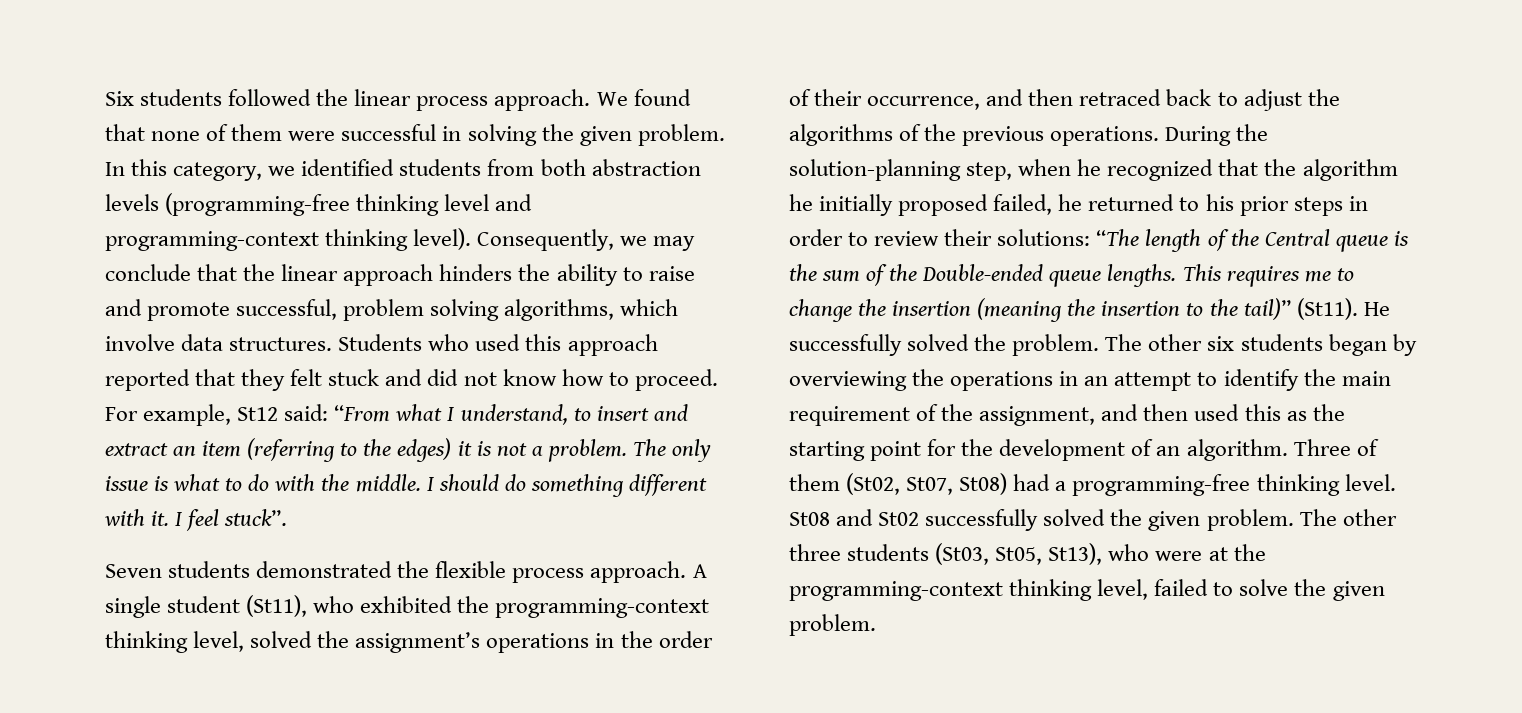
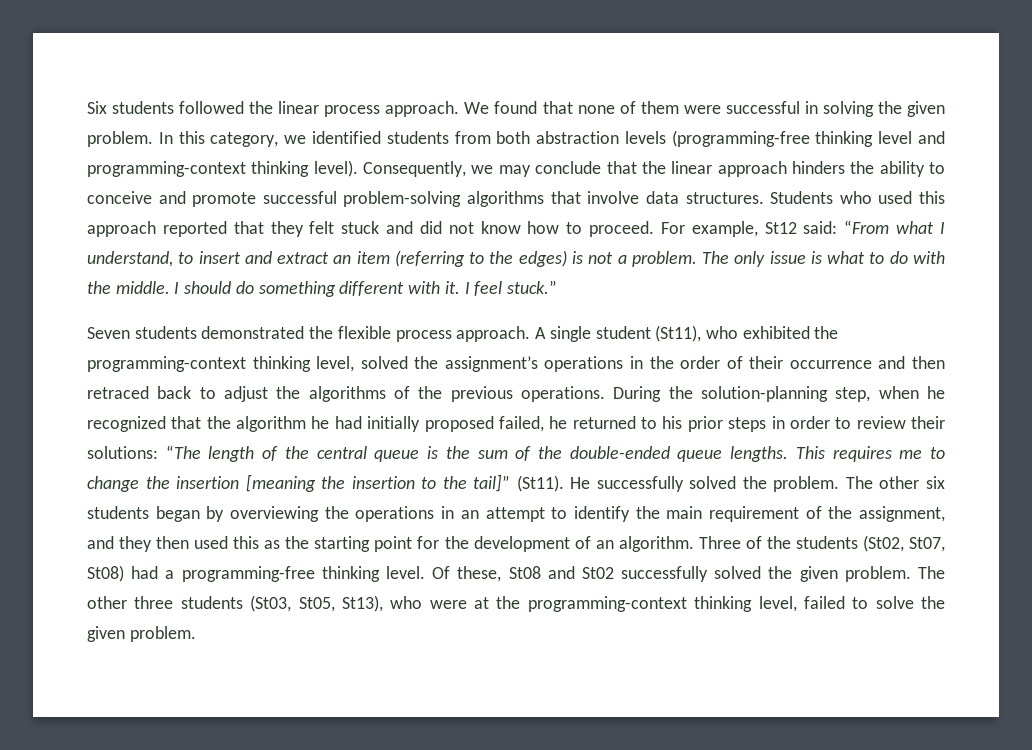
[648,266,695,281] raise -> [87,191,152,204] conceive
[236,299,679,321] successful, problem solving algorithms, which -> [262,191,581,207] successful problem-solving algorithms that
[457,441,472,456] it -> (567, 258) none
[224,509,288,526] stuck”. -> [506,280,557,294] stuck.”
[867,96,981,110] occurrence, -> [789,360,872,369] occurrence
(813, 202) none -> [334,416,362,429] had
[1264,229,1330,246] Central -> [316,446,367,459] central
[922,264,1044,281] Double-ended -> [569,446,670,459] double-ended
[977,298,1063,322] (meaning -> [245,474,316,492] [meaning
[1243,298,1291,320] tail)” -> [473,474,511,492] tail]”
(1139, 412) none -> [119,536,153,552] they
[789,474,840,491] them -> [766,536,858,549] the students
(1396, 482) none -> [432,566,502,582] Of these,

